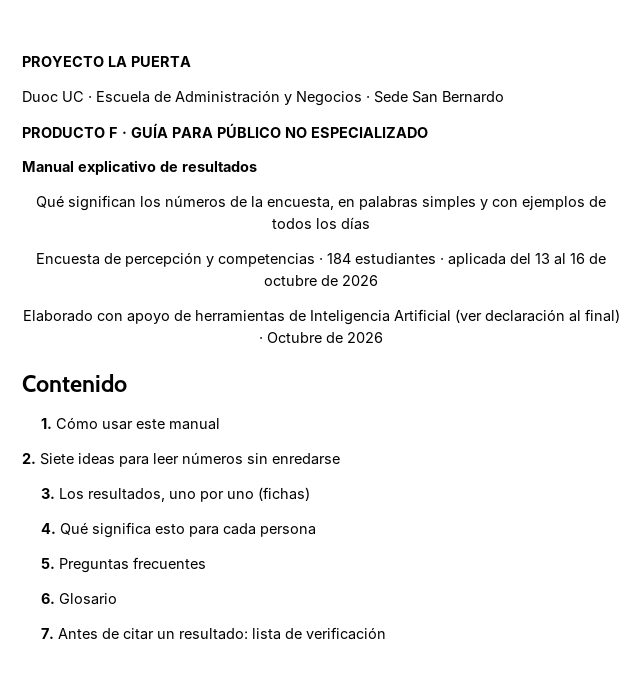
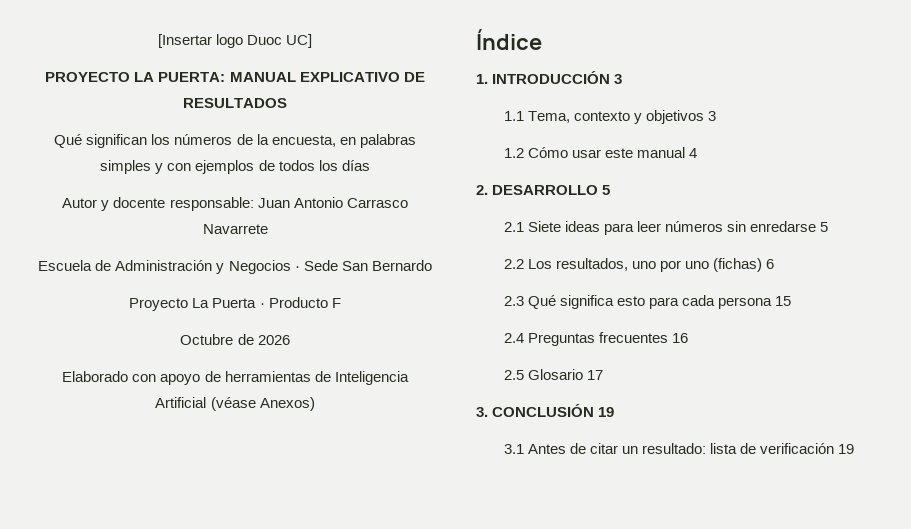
[22,56,191,67] [22,90,504,106] [22,123,428,138] [22,160,257,175] PROYECTO LA PUERTA // Duoc UC · Escuela de Administración y Negocios · Sede San Bernardo // PRODUCTO F · GUÍA PARA PÚBLICO NO ESPECIALIZADO // Manual explicativo de resultados -> [157,34,313,48] [45,72,425,82] [183,98,287,108] [Insertar logo Duoc UC] // PROYECTO LA PUERTA: MANUAL EXPLICATIVO DE RESULTADOS
[36,252,606,267] [264,275,317,286] Encuesta de percepción y competencias · 184 estudiantes · aplicada del 13 al 16 de octubre -> [62,197,408,211] [202,224,268,234] [38,260,432,274] [129,297,341,311] [180,334,234,345] Autor y docente responsable: Juan Antonio Carrasco Navarrete // Escuela de Administración y Negocios · Sede San Bernardo // Proyecto La Puerta · Producto F // Octubre
[454,309,620,323] [259,332,383,343] [22,374,127,392] [40,418,52,429] (ver declaración al final) · Octubre de 2026 // Contenido // 1. -> [210,397,315,411] [476,29,542,50] [476,71,623,84] [503,110,717,124] [503,148,524,158] (véase Anexos) // Índice // 1. INTRODUCCIÓN 3 // 1.1 Tema, contexto y objetivos 3 // 1.2
(220, 424) none -> [689,148,698,158] 4
(36, 458) none -> [492,185,611,195] [503,222,524,232] DESARROLLO 5 // 2.1
[40,488,55,499] // 3. -> [820,222,829,232] [503,259,524,269] 5 // 2.2
[40,523,56,534] // 4. -> [766,259,775,269] [503,296,524,306] 6 // 2.3
[40,558,55,569] // 5. -> [775,296,792,306] [503,333,524,343] 15 // 2.4
[40,593,55,604] // 6. -> [672,333,689,343] [503,370,524,380] 16 // 2.5
[40,628,54,639] // 7. -> [587,370,604,380] [476,404,615,417] [503,444,524,454] 17 // 3. CONCLUSIÓN 19 // 3.1
(386, 633) none -> [838,444,855,454] 19

